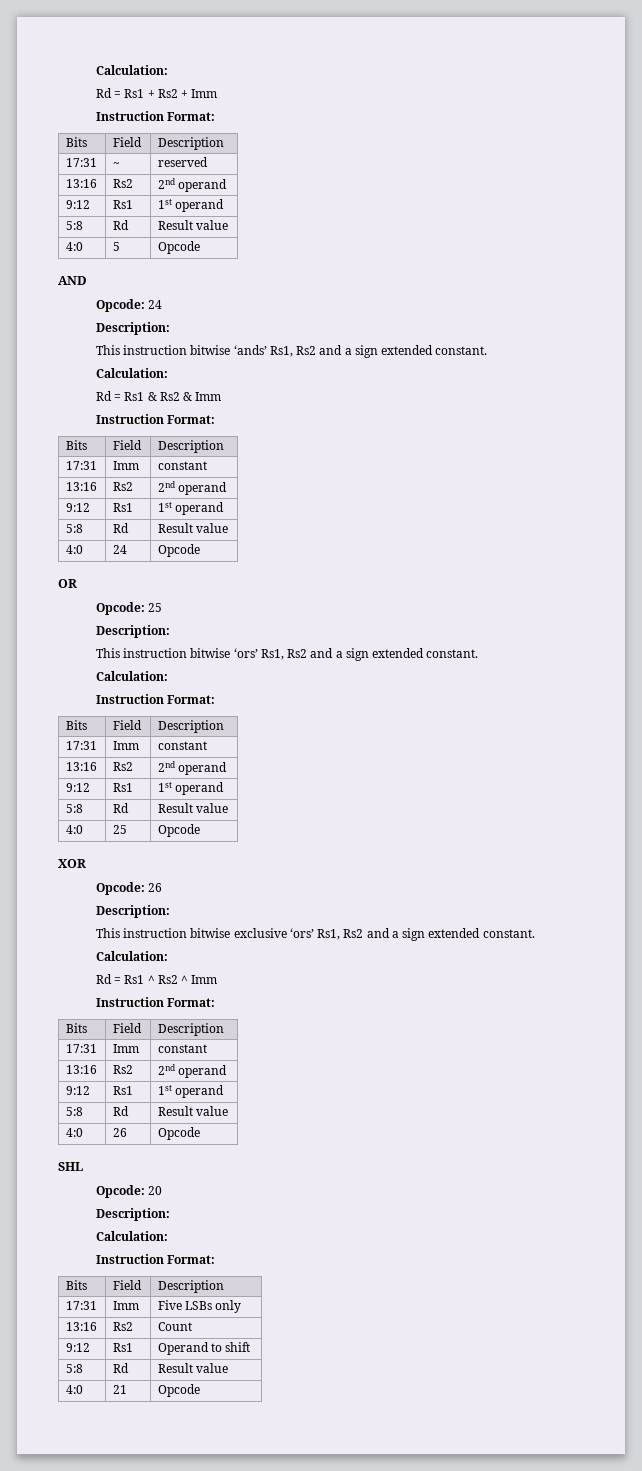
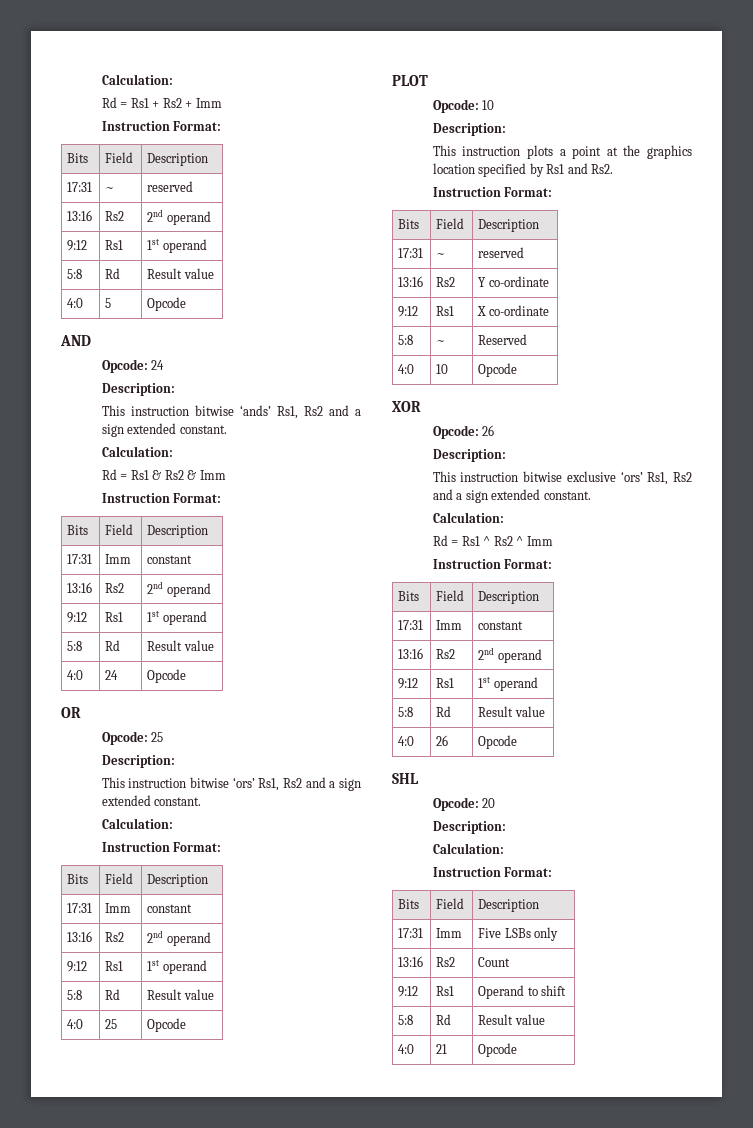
(200, 830) none -> [392,75,428,86] [432,99,495,113] [432,123,506,136] [432,145,692,159] [432,163,614,177] [432,187,553,197] [398,219,420,229] [436,218,465,229] [478,219,540,232] [398,248,424,258] [436,253,446,258] [478,247,525,258] [398,276,424,287] [436,277,456,287] [478,276,549,287] [398,306,419,317] [436,306,455,316] [477,305,549,316] [398,335,414,345] [436,340,446,345] [478,334,528,345] [398,364,415,374] [436,364,449,374] [478,363,518,377] // PLOT // Opcode: 10 // Description: // This instruction plots a point at the graphics location specified by Rs1 and Rs2. // Instruction Format: // Bits | Field | Description // 17:31 | ~ | reserved // 13:16 | Rs2 | Y co-ordinate // 9:12 | Rs1 | X co-ordinate // 5:8 | ~ | Reserved // 4:0 | 10 | Opcode

